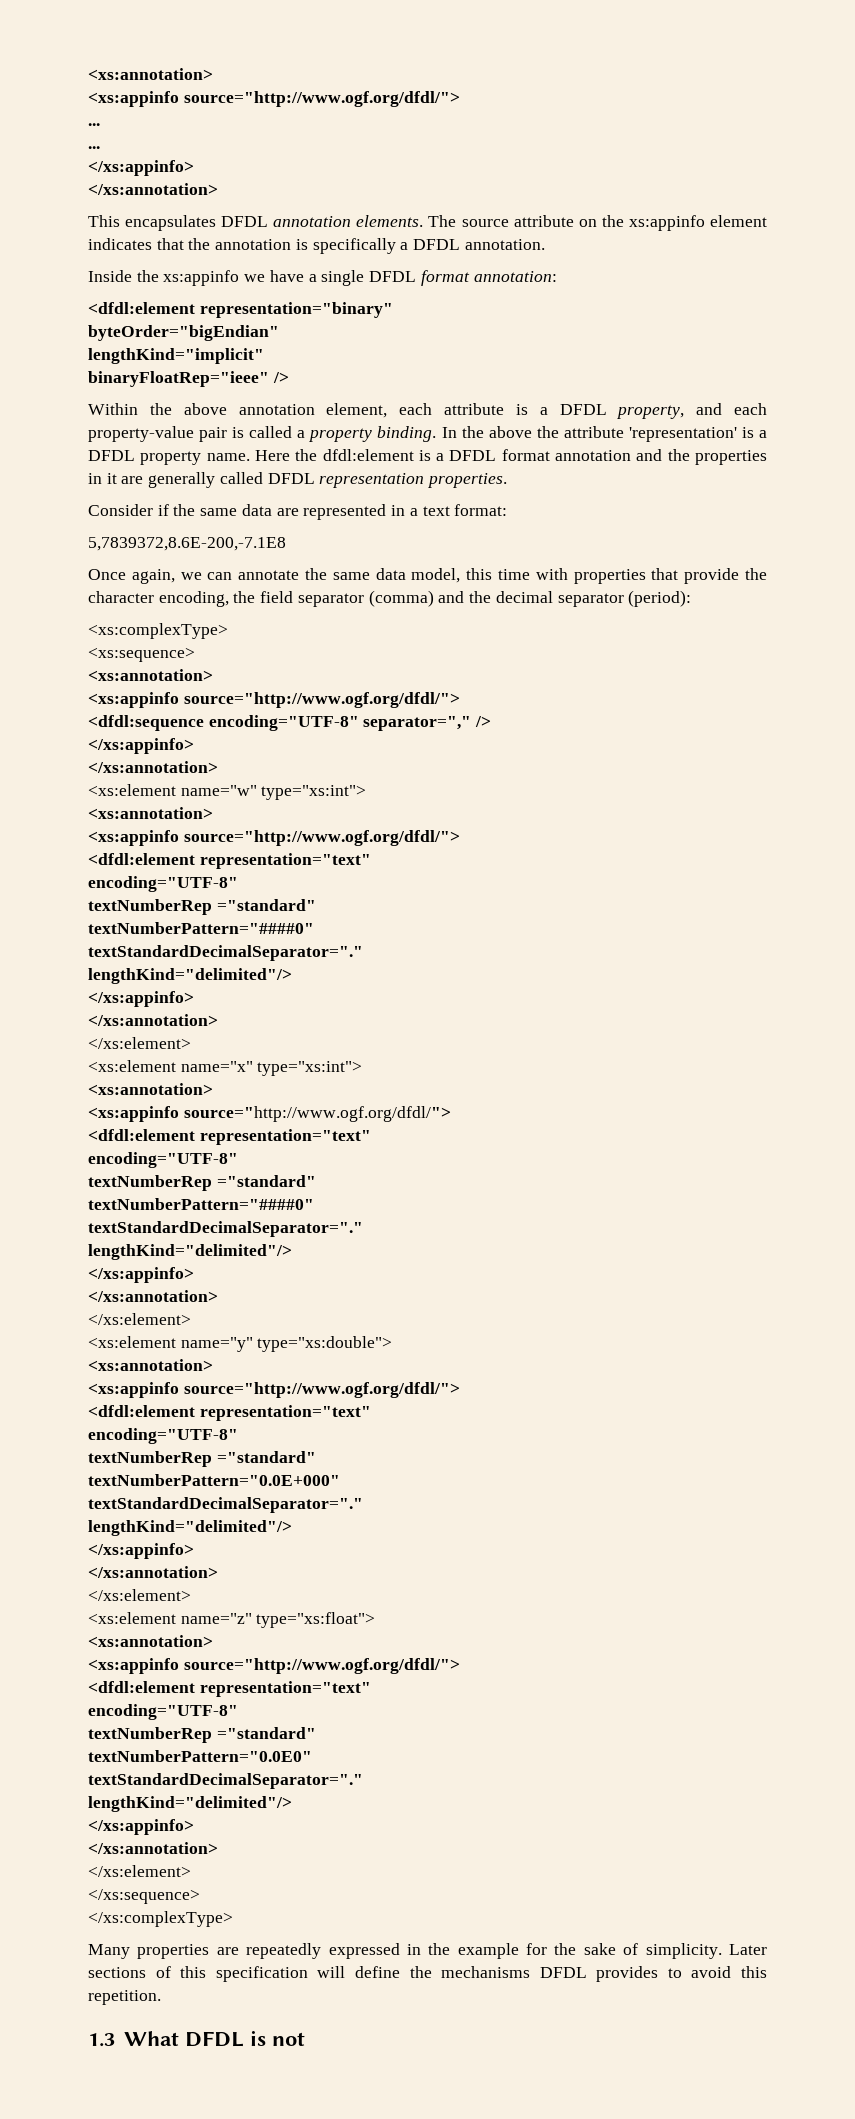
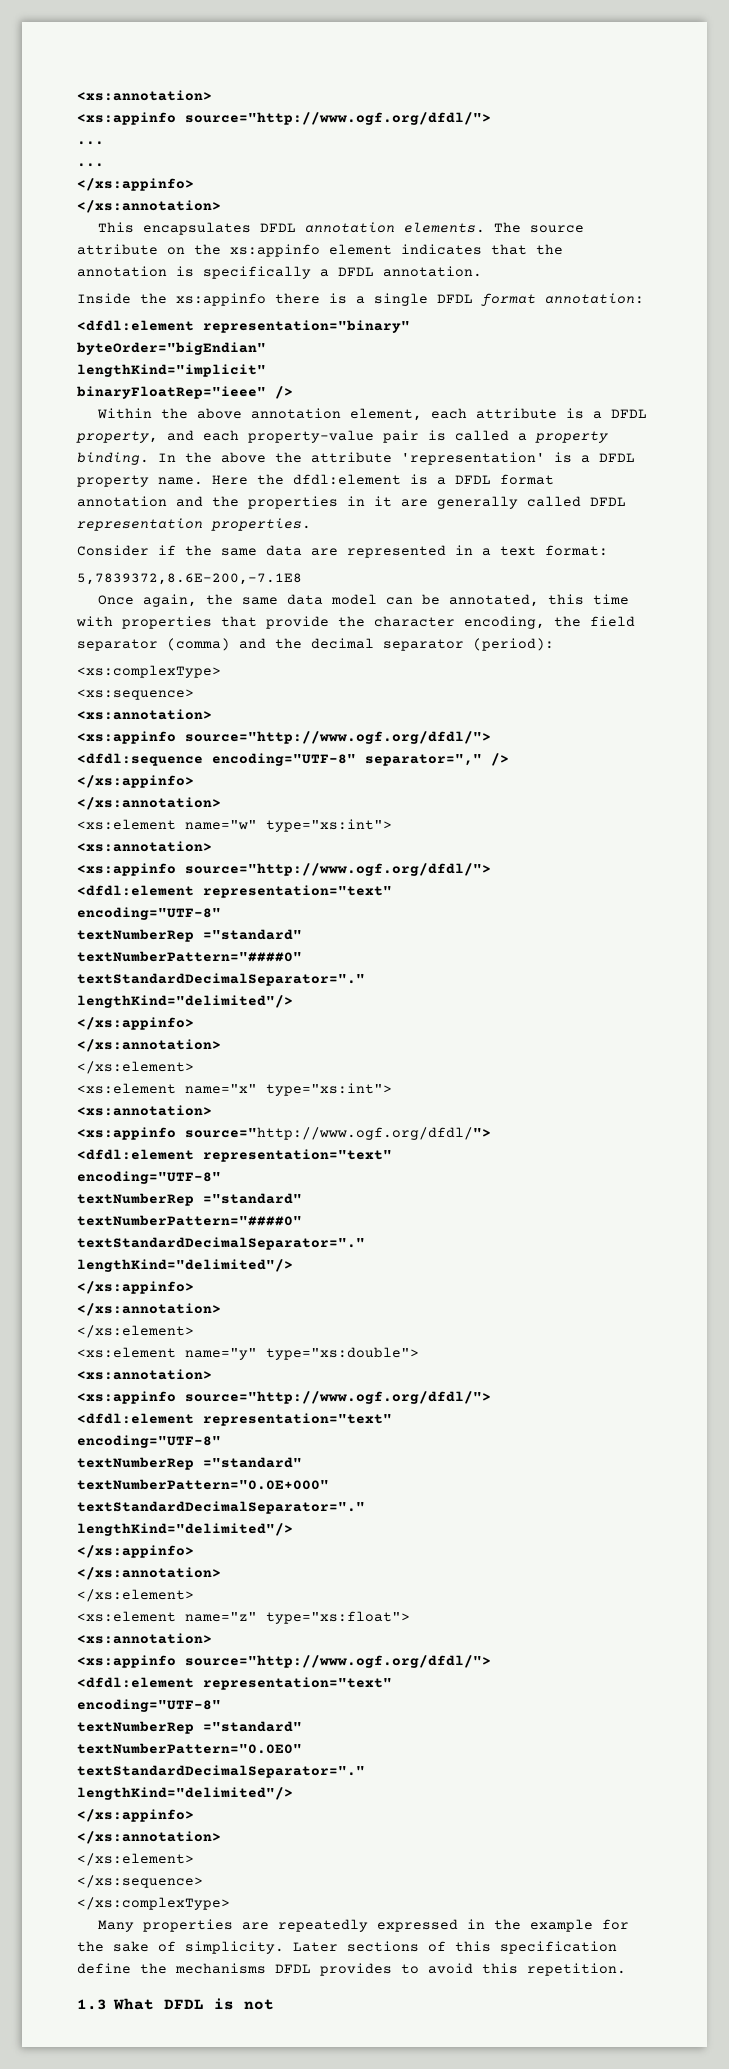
[244,270,304,282] we have -> [275,293,347,304] there is
[180,568,461,583] we can annotate the same data model, -> [205,594,539,607] the same data model can be annotated,
[317,1966,346,1978] will -> (617, 1947) none

